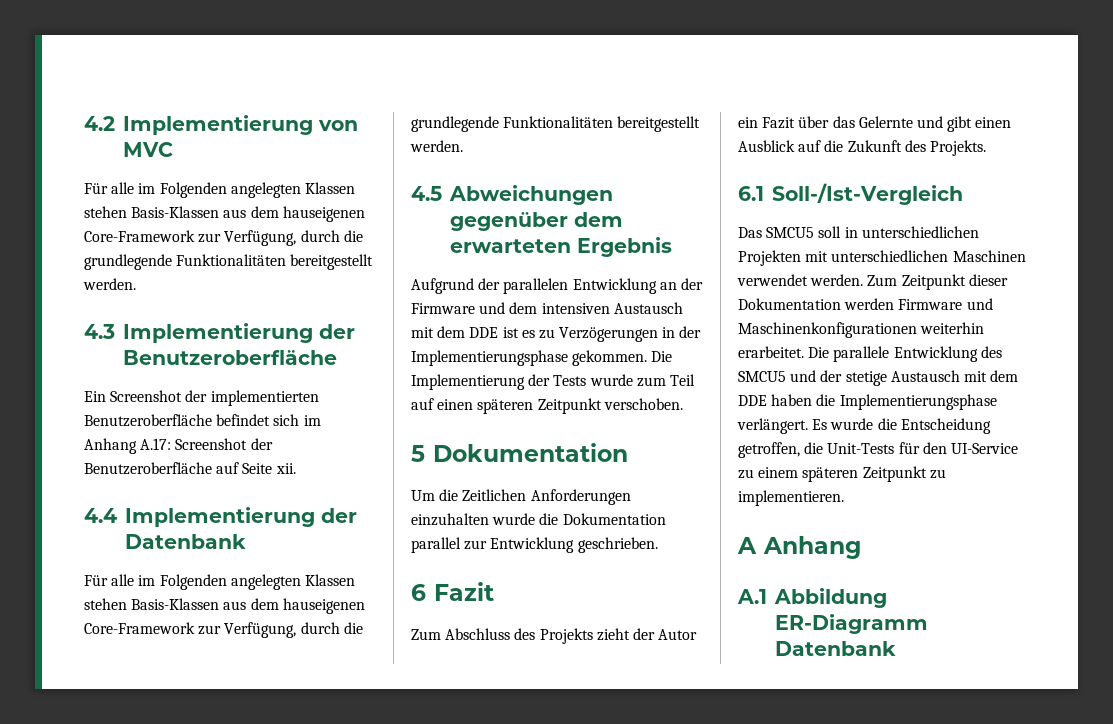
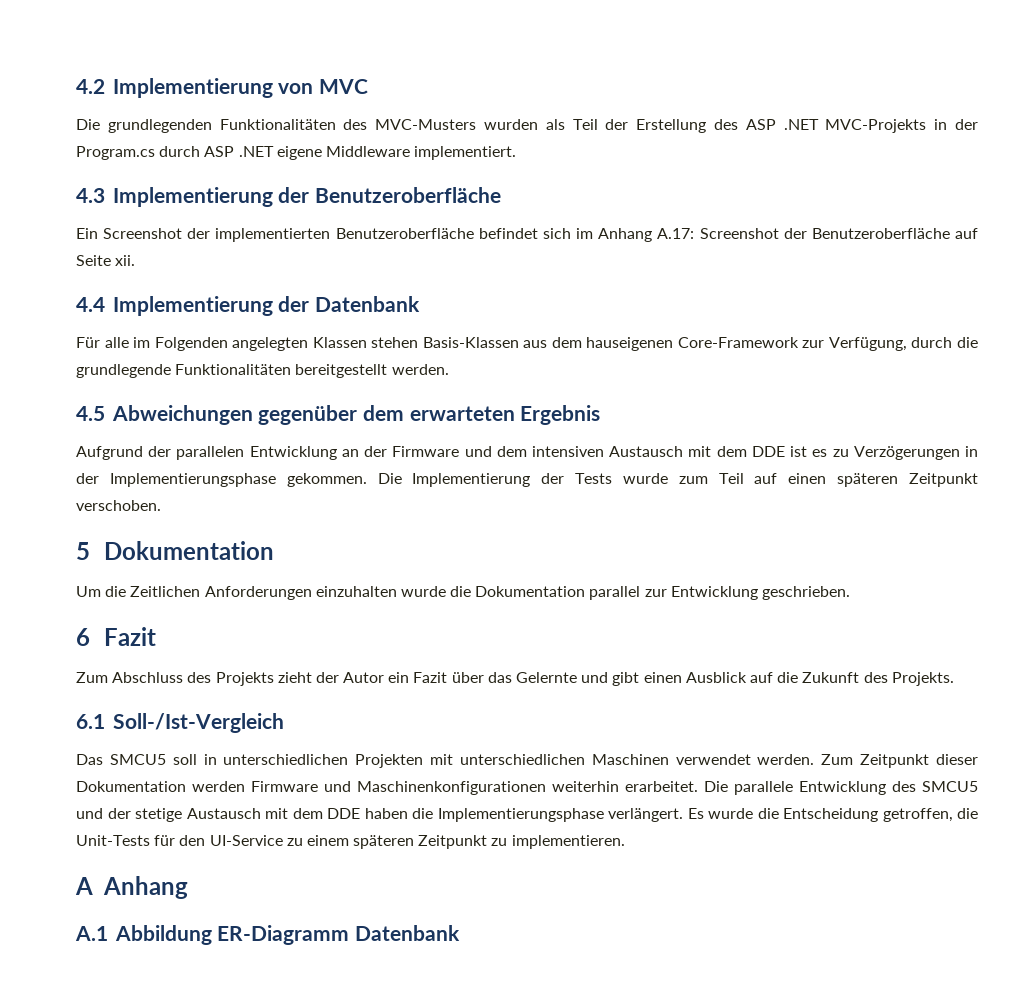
[84,182,355,198] [84,206,365,222] [84,230,363,246] [84,254,374,270] [83,278,136,290] Für alle im Folgenden angelegten Klassen stehen Basis-Klassen aus dem hauseigenen Core-Framework zur Verfügung, durch die grundlegende Funktionalitäten bereitgestellt werden. -> [76,119,978,133] [76,146,517,160] Die grundlegenden Funktionalitäten des MVC-Musters wurden als Teil der Erstellung des ASP .NET MVC-Projekts in der Program.cs durch ASP .NET eigene Middleware implementiert.

